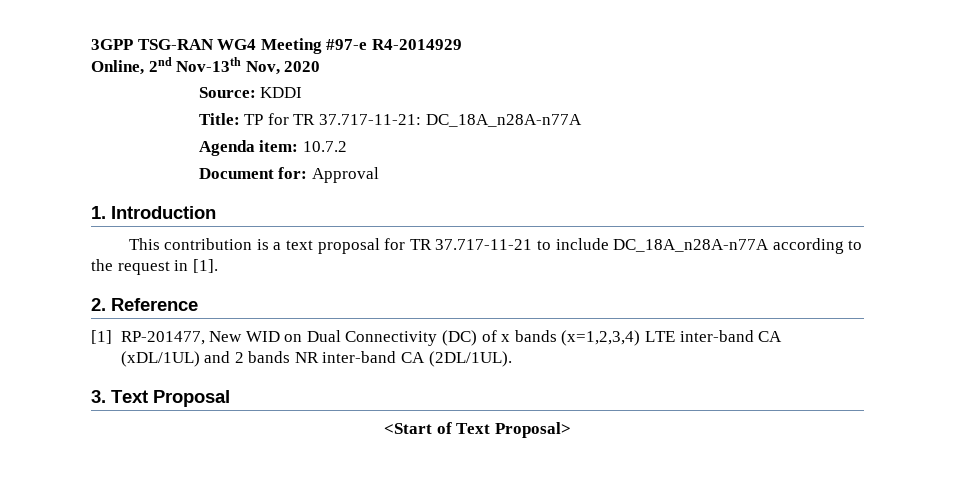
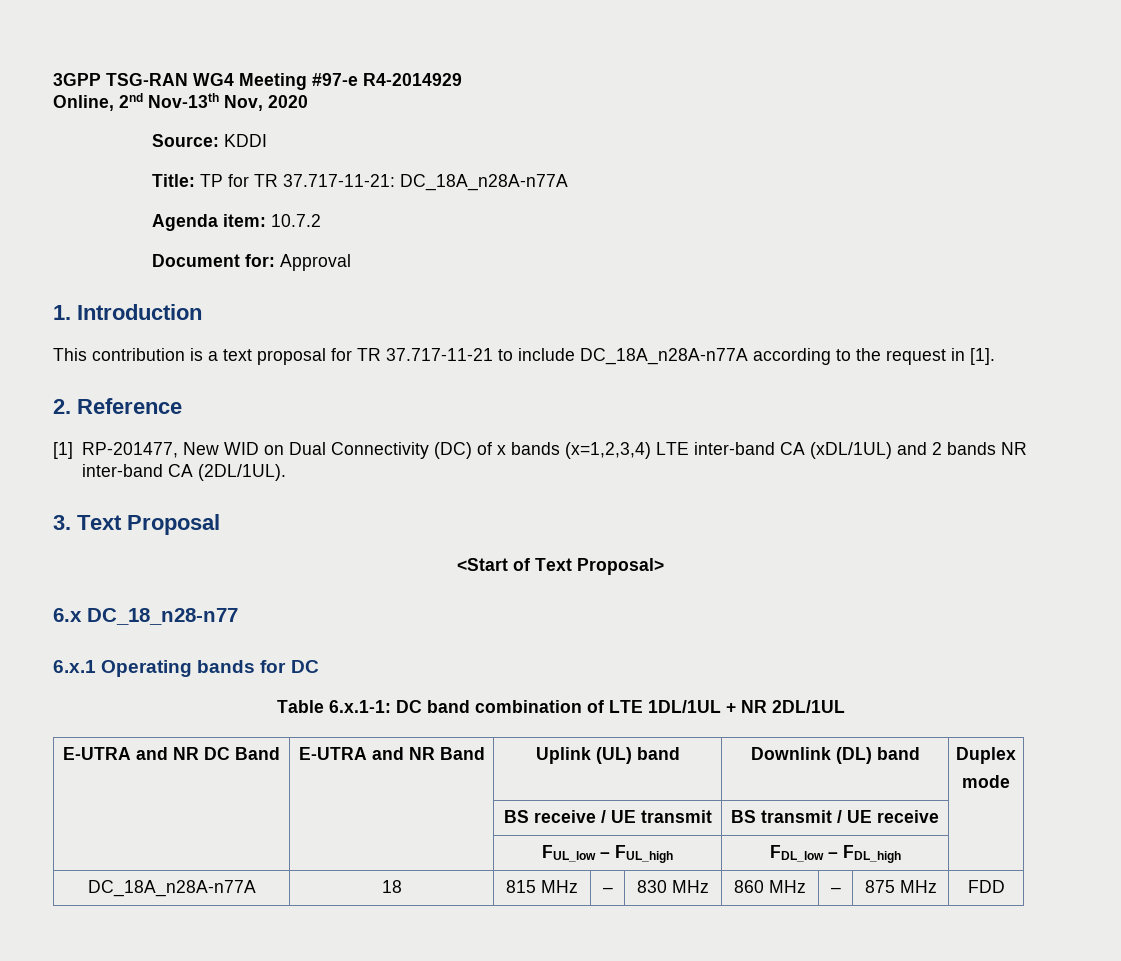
(571, 430) none -> [53,608,238,625] [53,660,319,677] [276,700,845,713] [63,747,280,760] [298,747,485,760] [535,747,680,764] [750,747,920,764] [956,747,1016,764] [962,775,1010,788] [503,810,712,823] [731,810,939,823] [542,845,673,863] [769,845,901,863] [87,880,256,897] [381,880,402,893] [506,880,578,893] [602,887,613,893] [637,880,709,893] [734,880,806,893] [830,887,841,893] [864,880,937,893] [967,880,1005,893] // 6.x DC_18_n28-n77 // 6.x.1 Operating bands for DC // Table 6.x.1-1: DC band combination of LTE 1DL/1UL + NR 2DL/1UL // E-UTRA and NR DC Band | E-UTRA and NR Band | Uplink (UL) band | Downlink (DL) band | Duplex // mode // | | BS receive / UE transmit | BS transmit / UE receive | // | | FUL_low – FUL_high | FDL_low – FDL_high | // DC_18A_n28A-n77A | 18 | 815 MHz | – | 830 MHz | 860 MHz | – | 875 MHz | FDD

